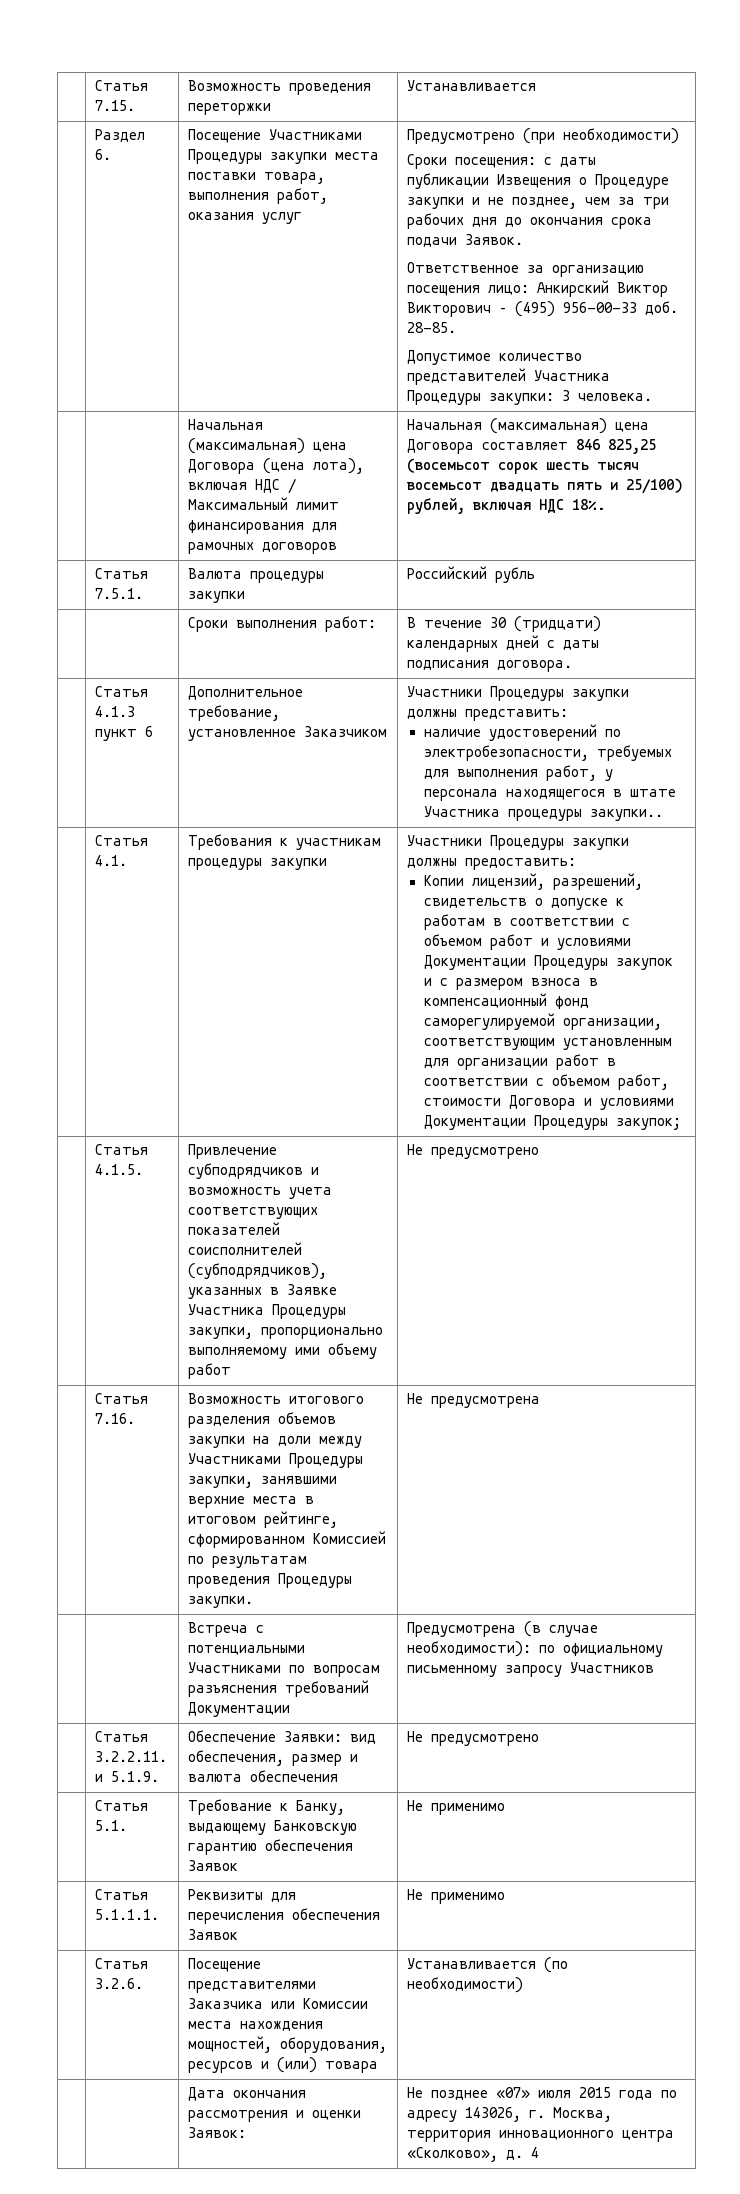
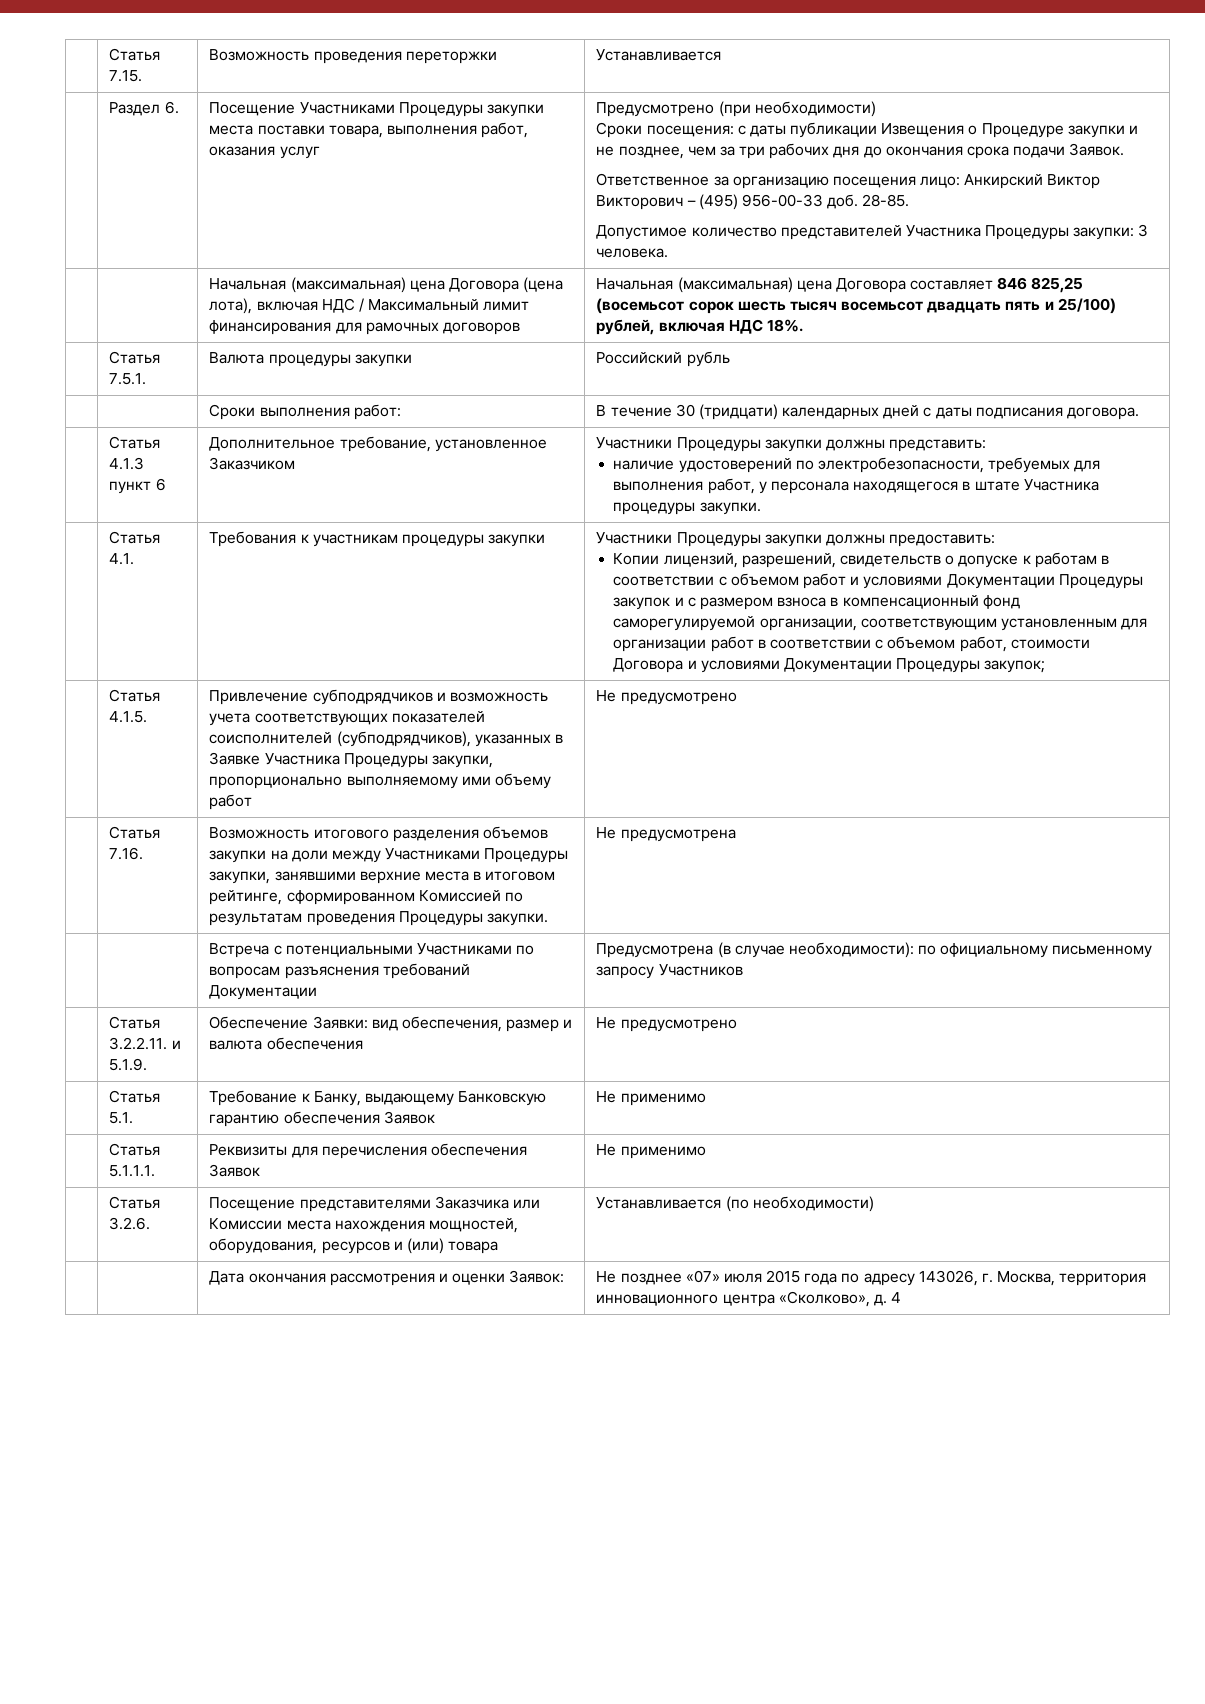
[589,809,663,821] закупки.. -> [699,502,761,515] закупки.

